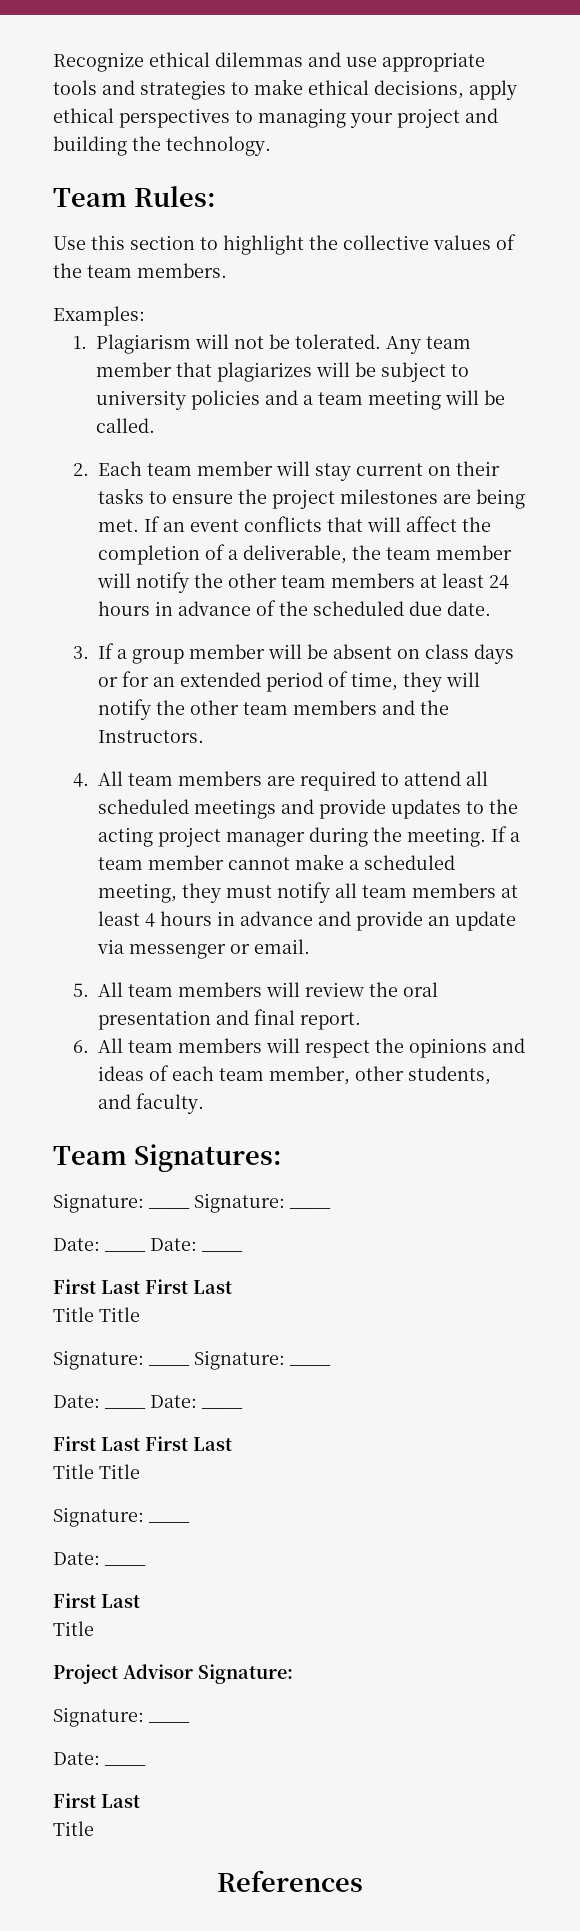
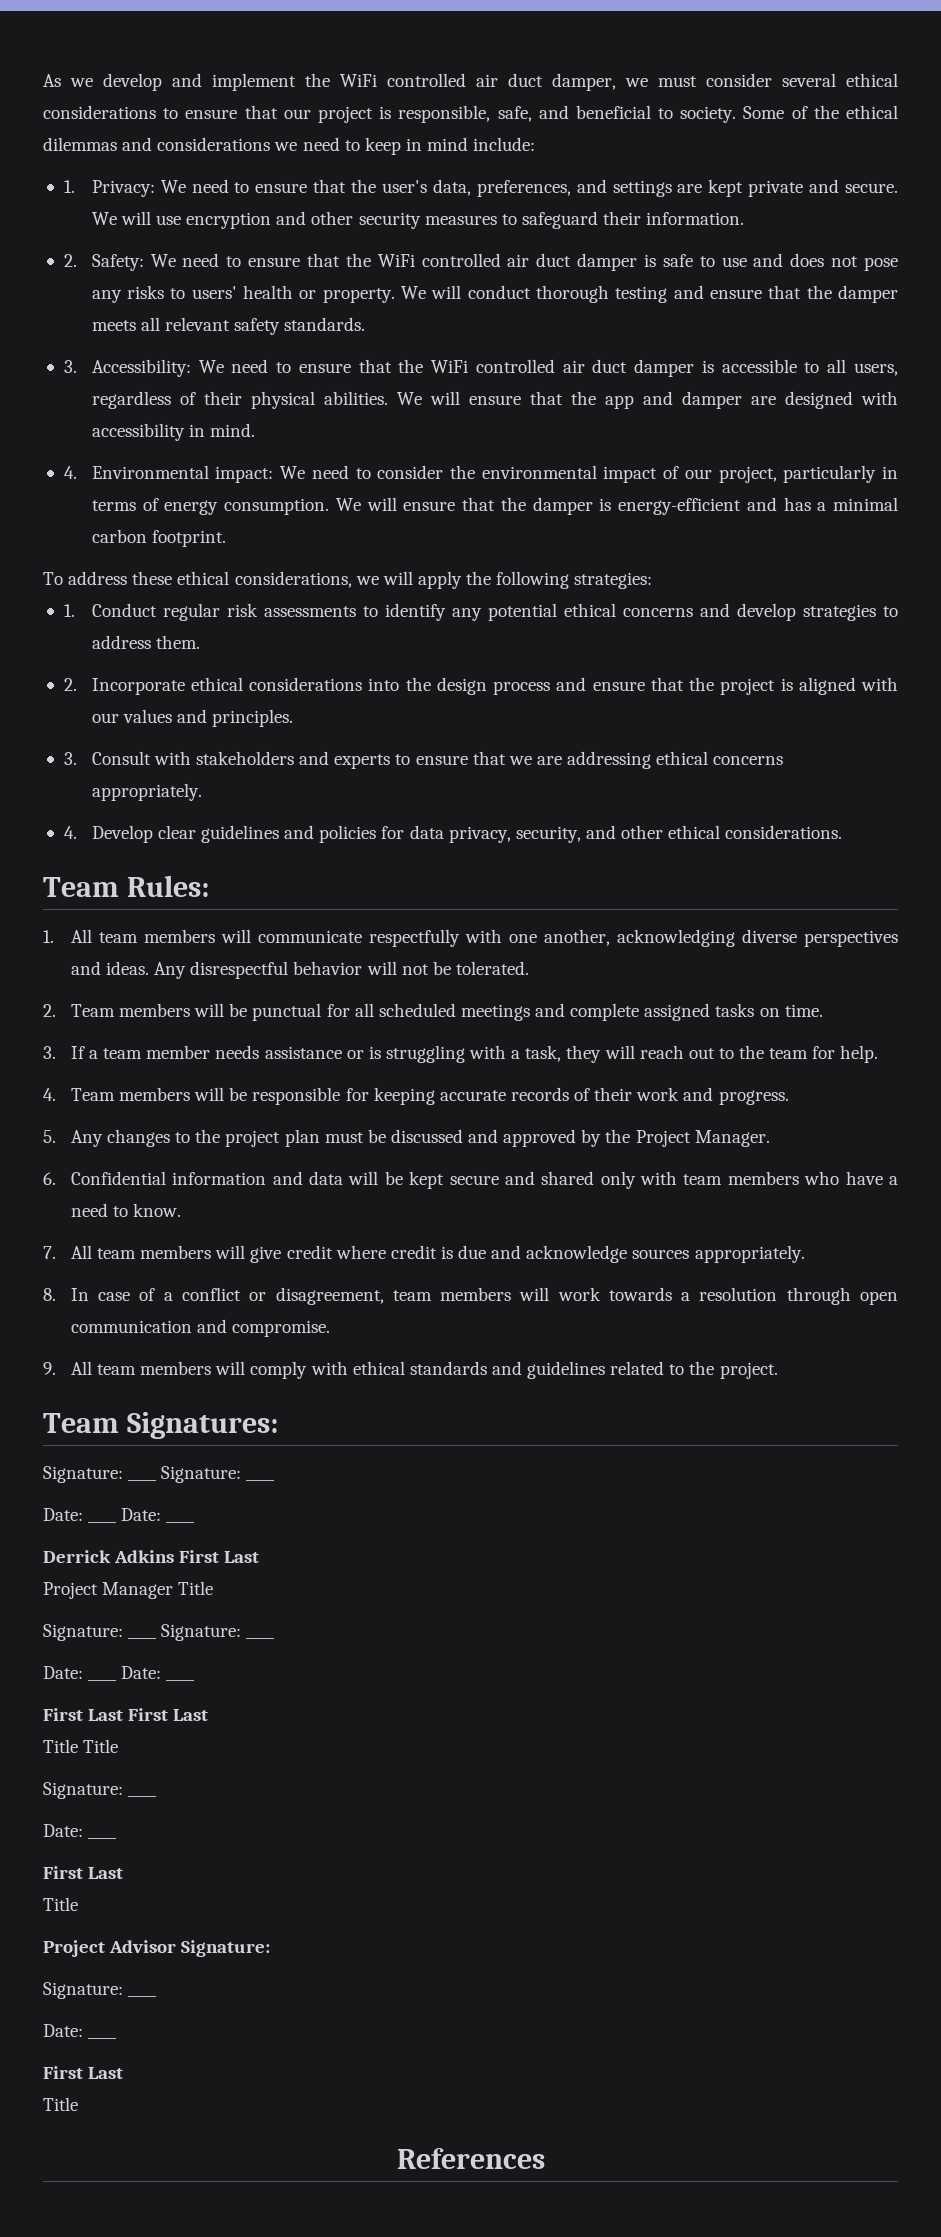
[53,52,485,72] [53,79,517,100] [53,108,498,128] [53,136,271,156] [53,186,216,207] [53,234,516,255] [53,263,227,278] [53,306,145,326] [73,334,472,354] [96,362,470,382] [96,390,506,410] [96,418,156,433] [73,461,501,481] [98,488,526,509] [98,516,492,532] [98,544,513,565] [97,572,510,593] [98,600,492,616] [73,643,515,664] [98,671,481,692] [98,699,450,720] [98,730,205,743] [73,771,489,791] [98,799,519,819] [98,826,521,847] [98,854,456,870] [98,882,519,903] [98,911,517,931] [97,939,311,959] [73,982,439,997] [98,1009,362,1030] [73,1038,526,1058] [98,1065,492,1085] [98,1093,205,1114] Recognize ethical dilemmas and use appropriate tools and strategies to make ethical decisions, apply ethical perspectives to managing your project and building the technology. // Team Rules: // Use this section to highlight the collective values of the team members. // Examples: // 1. Plagiarism will not be tolerated. Any team member that plagiarizes will be subject to university policies and a team meeting will be called. // 2. Each team member will stay current on their tasks to ensure the project milestones are being met. If an event conflicts that will affect the completion of a deliverable, the team member will notify the other team members at least 24 hours in advance of the scheduled due date. // 3. If a group member will be absent on class days or for an extended period of time, they will notify the other team members and the Instructors. // 4. All team members are required to attend all scheduled meetings and provide updates to the acting project manager during the meeting. If a team member cannot make a scheduled meeting, they must notify all team members at least 4 hours in advance and provide an update via messenger or email. // 5. All team members will review the oral presentation and final report. // 6. All team members will respect the opinions and ideas of each team member, other students, and faculty. -> [43,73,898,91] [43,105,898,123] [43,137,536,155] [63,179,898,197] [91,211,745,229] [63,253,898,271] [91,285,898,303] [91,317,366,335] [63,359,898,377] [91,391,899,409] [91,423,256,441] [63,465,898,483] [91,497,898,515] [91,529,226,547] [43,571,653,589] [63,603,899,621] [91,635,200,649] [63,677,898,695] [91,709,294,727] [63,751,784,769] [91,783,202,801] [63,825,843,843] [43,875,209,897] [43,929,898,947] [70,961,529,979] [43,1003,823,1021] [43,1045,879,1063] [43,1087,789,1105] [43,1129,770,1147] [43,1171,898,1189] [70,1203,182,1217] [43,1245,805,1263] [43,1287,898,1305] [70,1319,331,1337] [43,1361,778,1379] As we develop and implement the WiFi controlled air duct damper, we must consider several ethical considerations to ensure that our project is responsible, safe, and beneficial to society. Some of the ethical dilemmas and considerations we need to keep in mind include: // 1. Privacy: We need to ensure that the user's data, preferences, and settings are kept private and secure. We will use encryption and other security measures to safeguard their information. // 2. Safety: We need to ensure that the WiFi controlled air duct damper is safe to use and does not pose any risks to users' health or property. We will conduct thorough testing and ensure that the damper meets all relevant safety standards. // 3. Accessibility: We need to ensure that the WiFi controlled air duct damper is accessible to all users, regardless of their physical abilities. We will ensure that the app and damper are designed with accessibility in mind. // 4. Environmental impact: We need to consider the environmental impact of our project, particularly in terms of energy consumption. We will ensure that the damper is energy-efficient and has a minimal carbon footprint. // To address these ethical considerations, we will apply the following strategies: // 1. Conduct regular risk assessments to identify any potential ethical concerns and develop strategies to address them. // 2. Incorporate ethical considerations into the design process and ensure that the project is aligned with our values and principles. // 3. Consult with stakeholders and experts to ensure that we are addressing ethical concerns appropriately. // 4. Develop clear guidelines and policies for data privacy, security, and other ethical considerations. // Team Rules: // 1. All team members will communicate respectfully with one another, acknowledging diverse perspectives and ideas. Any disrespectful behavior will not be tolerated. // 2. Team members will be punctual for all scheduled meetings and complete assigned tasks on time. // 3. If a team member needs assistance or is struggling with a task, they will reach out to the team for help. // 4. Team members will be responsible for keeping accurate records of their work and progress. // 5. Any changes to the project plan must be discussed and approved by the Project Manager. // 6. Confidential information and data will be kept secure and shared only with team members who have a need to know. // 7. All team members will give credit where credit is due and acknowledge sources appropriately. // 8. In case of a conflict or disagreement, team members will work towards a resolution through open communication and compromise. // 9. All team members will comply with ethical standards and guidelines related to the project.
[53,1279,232,1294] [53,1307,94,1322] First Last First Last // Title -> [43,1550,260,1563] [43,1582,174,1599] Derrick Adkins First Last // Project Manager

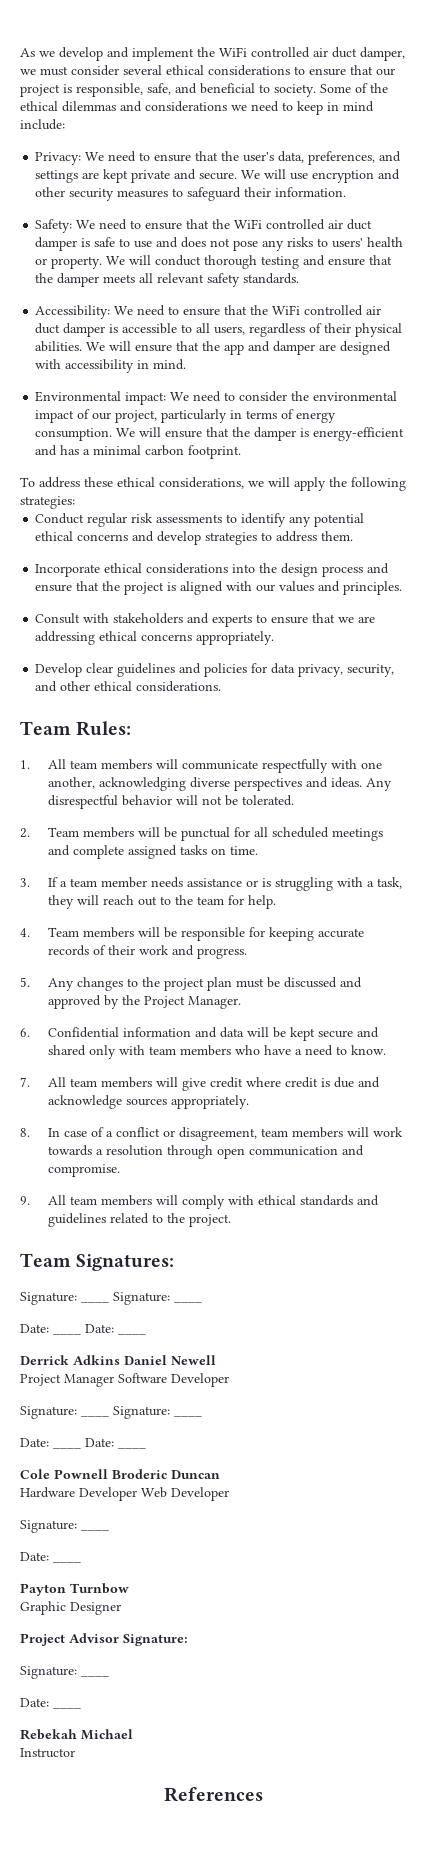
[63,180,75,193] 1. -> (65, 124) none
[63,254,77,267] 2. -> (347, 192) none
[63,360,77,373] 3. -> (300, 278) none
[63,466,77,479] 4. -> (187, 364) none
[63,604,75,617] 1. -> (75, 502) none
[63,678,77,691] 2. -> (354, 536) none
[63,752,77,765] 3. -> (403, 588) none
[63,826,77,839] 4. -> (275, 638) none
[179,1550,260,1563] First Last -> [124,1355,216,1365] Daniel Newell
[178,1581,214,1595] [43,1624,276,1641] [43,1666,83,1679] [88,1679,118,1681] [121,1666,162,1679] [166,1679,196,1681] [43,1708,209,1721] [43,1739,119,1753] [43,1782,158,1799] [43,1824,83,1837] [88,1837,118,1839] [43,1866,124,1879] [43,1897,78,1911] Title // Signature: ____ Signature: ____ // Date: ____ Date: ____ // First Last First Last // Title Title // Signature: ____ // Date: ____ // First Last // Title -> [118,1373,229,1387] [20,1406,202,1419] [20,1438,49,1447] [53,1447,81,1449] [85,1438,114,1447] [118,1447,146,1449] [20,1469,220,1479] [20,1487,229,1501] [20,1520,109,1533] [20,1552,49,1561] [53,1561,81,1563] [20,1583,129,1596] [20,1601,121,1615] Software Developer // Signature: ____ Signature: ____ // Date: ____ Date: ____ // Cole Pownell Broderic Duncan // Hardware Developer Web Developer // Signature: ____ // Date: ____ // Payton Turnbow // Graphic Designer
[43,2066,124,2079] [43,2097,78,2111] First Last // Title -> [20,1729,133,1740] [20,1748,75,1758] Rebekah Michael // Instructor

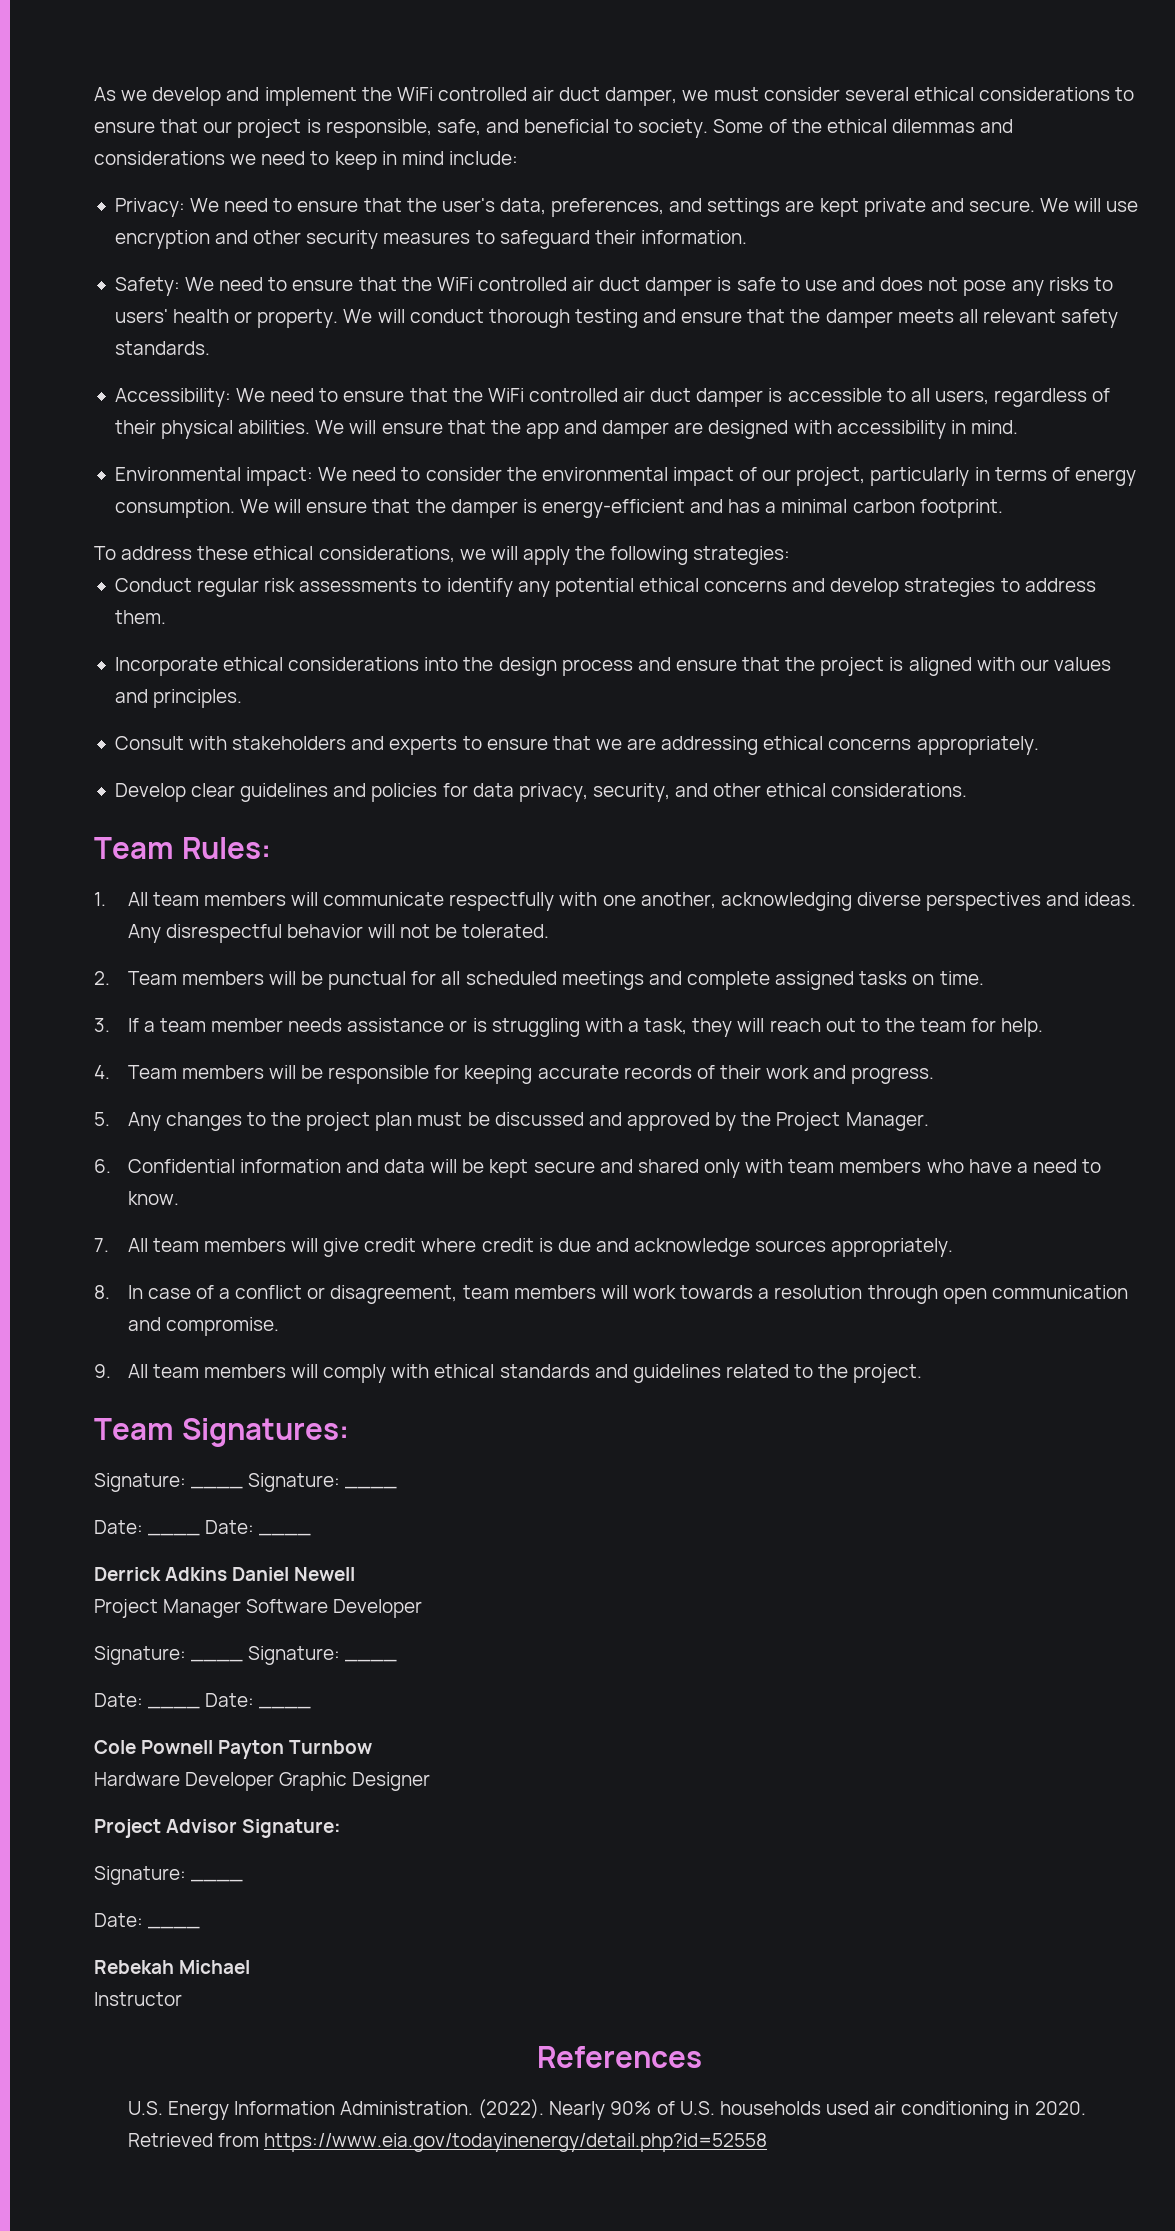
[112,1469,220,1479] Broderic Duncan -> [218,1740,373,1759] Payton Turnbow
[141,1487,229,1501] [20,1520,109,1533] [20,1552,49,1561] [53,1561,81,1563] [20,1583,129,1596] Web Developer // Signature: ____ // Date: ____ // Payton Turnbow // -> (275, 1781) none
(263, 1794) none -> [127,2099,1086,2120] [127,2133,767,2152] // U.S. Energy Information Administration. (2022). Nearly 90% of U.S. households used air conditioning in 2020. Retrieved from https://www.eia.gov/todayinenergy/detail.php?id=52558

